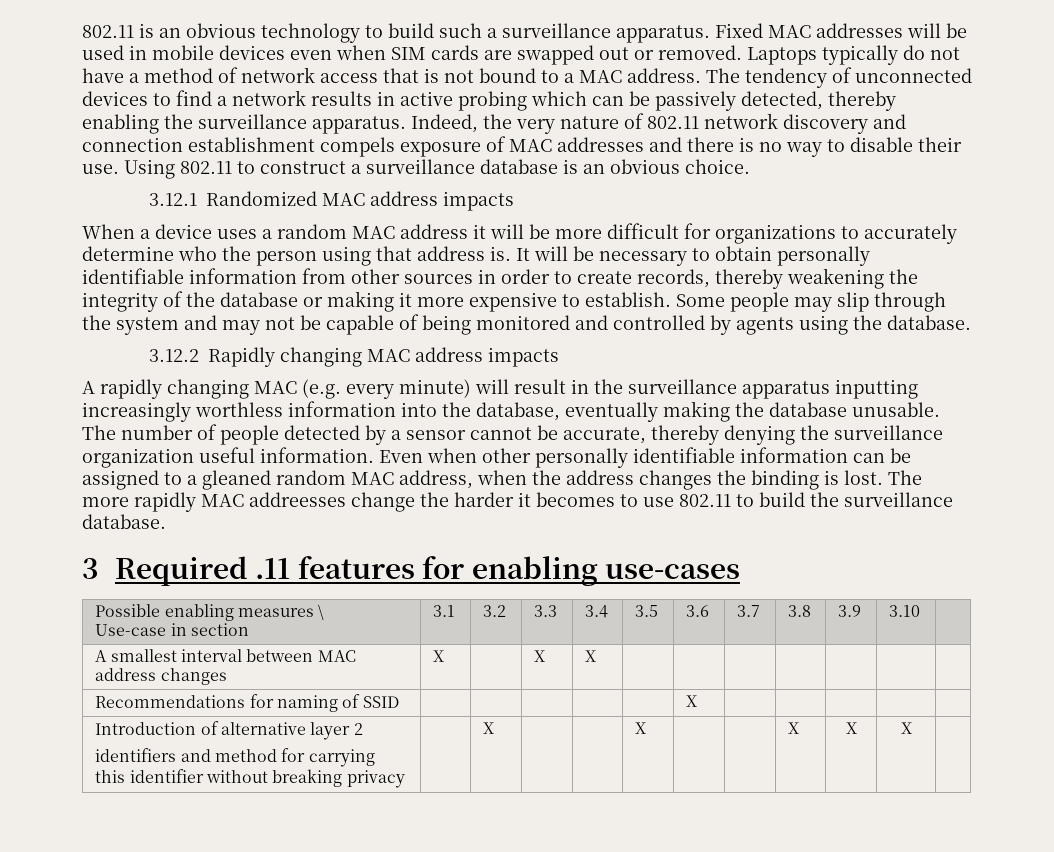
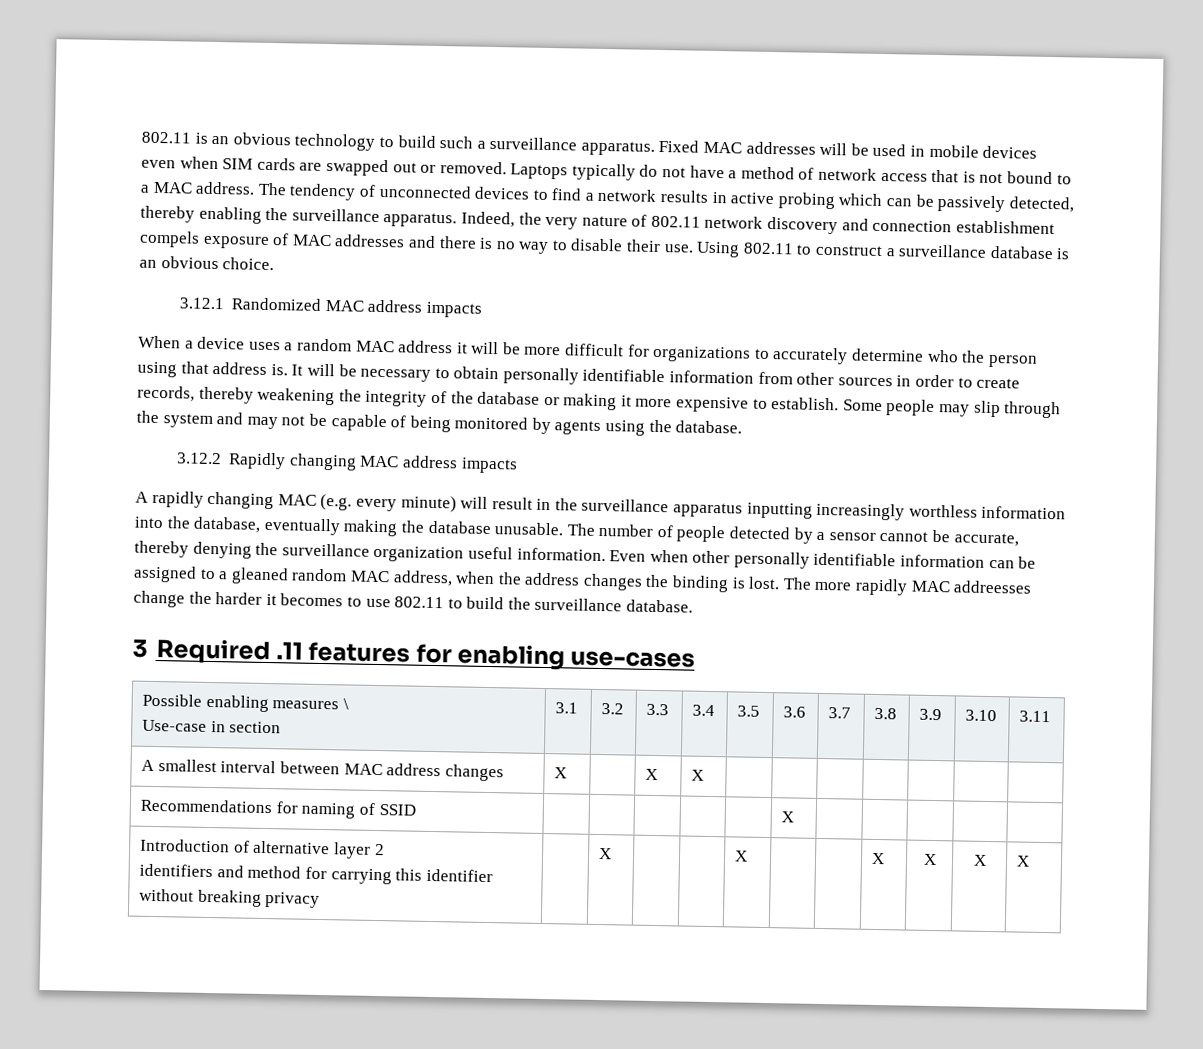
[575,315,705,330] and controlled -> (529, 423) none
(921, 611) none -> [1019,710,1052,723] 3.11
(912, 728) none -> [1016,855,1031,867] X

